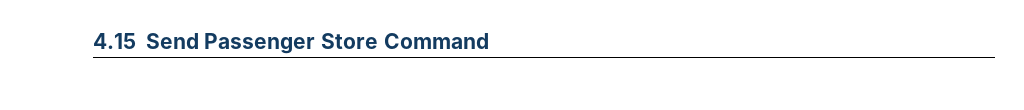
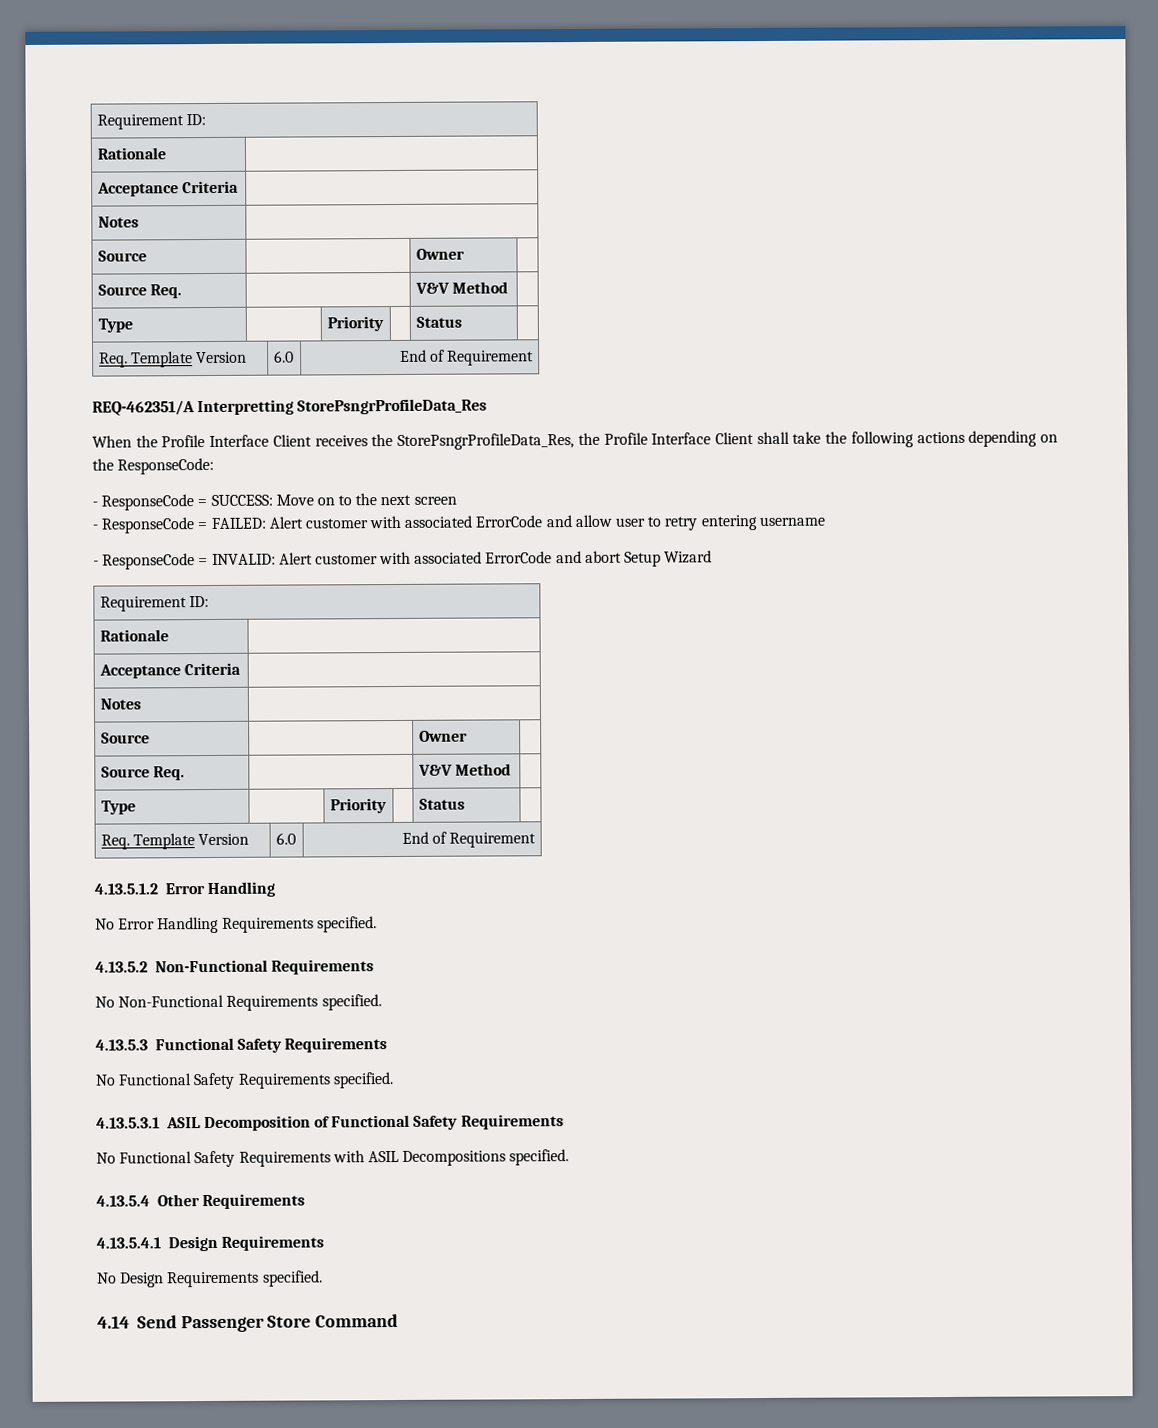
[93,33,136,49] 4.15 -> [96,114,206,130] [96,147,166,160] [96,180,239,197] [97,216,139,228] [97,250,147,262] [415,248,465,260] [97,284,182,299] [414,281,508,294] [97,318,133,333] [326,316,384,332] [415,316,462,328] [98,351,247,368] [273,350,294,363] [400,349,535,366] [92,398,488,416] [92,430,1058,450] [92,457,215,475] [92,493,457,511] [92,514,825,534] [93,550,713,570] [99,596,209,612] [99,629,169,642] [98,662,241,679] [99,698,141,710] [100,732,150,744] [418,730,468,742] [100,766,185,781] [417,763,511,776] [100,800,136,815] [329,798,387,814] [418,798,465,810] [100,833,249,850] [275,832,296,845] [402,831,537,848] [94,881,275,898] [95,916,377,934] [95,959,374,975] [95,994,382,1011] [95,1037,388,1053] [95,1072,394,1090] [96,1114,564,1132] [96,1149,570,1168] [96,1193,305,1210] [96,1235,324,1252] [97,1270,323,1288] [97,1315,130,1329] Requirement ID: // Rationale | // Acceptance Criteria | // Notes | // Source | | Owner | // Source Req. | | V&V Method | // Type | | Priority | | Status | // Req. Template Version | 6.0 | End of Requirement // REQ-462351/A Interpretting StorePsngrProfileData_Res // When the Profile Interface Client receives the StorePsngrProfileData_Res, the Profile Interface Client shall take the following actions depending on the ResponseCode: // - ResponseCode = SUCCESS: Move on to the next screen // - ResponseCode = FAILED: Alert customer with associated ErrorCode and allow user to retry entering username // - ResponseCode = INVALID: Alert customer with associated ErrorCode and abort Setup Wizard // Requirement ID: // Rationale | // Acceptance Criteria | // Notes | // Source | | Owner | // Source Req. | | V&V Method | // Type | | Priority | | Status | // Req. Template Version | 6.0 | End of Requirement // 4.13.5.1.2 Error Handling // No Error Handling Requirements specified. // 4.13.5.2 Non-Functional Requirements // No Non-Functional Requirements specified. // 4.13.5.3 Functional Safety Requirements // No Functional Safety Requirements specified. // 4.13.5.3.1 ASIL Decomposition of Functional Safety Requirements // No Functional Safety Requirements with ASIL Decompositions specified. // 4.13.5.4 Other Requirements // 4.13.5.4.1 Design Requirements // No Design Requirements specified. // 4.14

